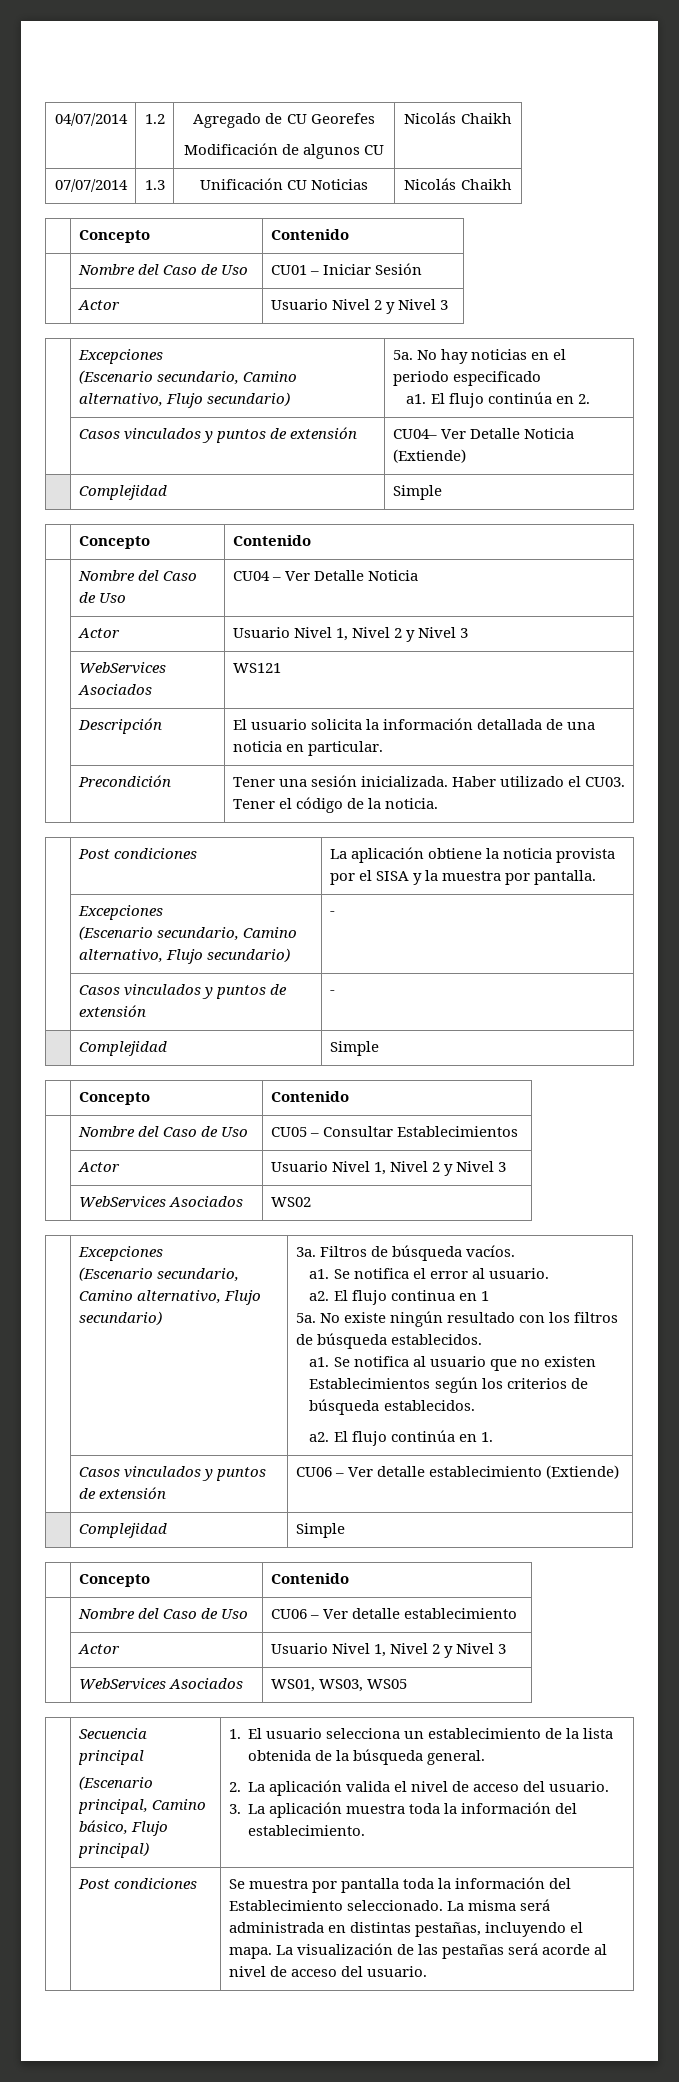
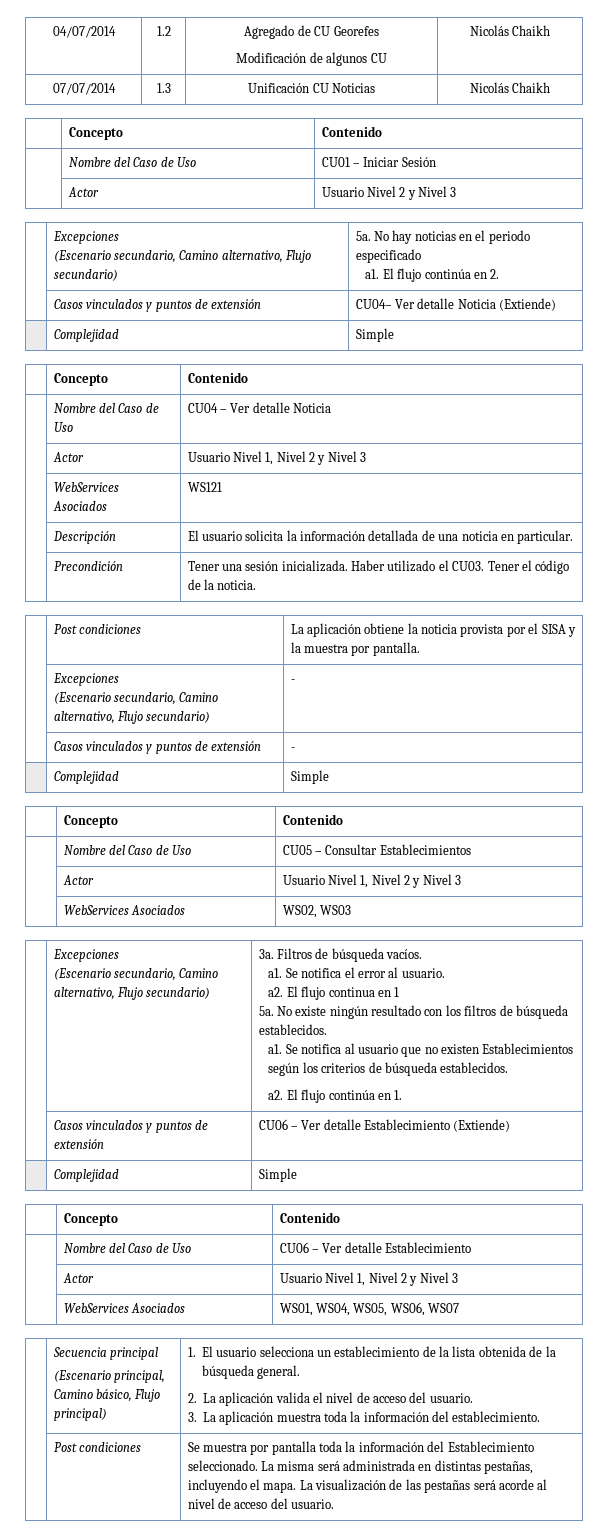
[469,428,520,439] Detalle -> [417,298,455,309] detalle
[313,570,364,581] Detalle -> [252,402,290,413] detalle
[270,1197,311,1207] WS02 -> [282,905,351,918] WS02, WS03
[428,1466,542,1477] establecimiento -> [364,1119,451,1130] Establecimiento
[403,1608,517,1619] establecimiento -> [385,1242,472,1253] Establecimiento
[318,1679,407,1692] WS03, WS05 -> [315,1302,460,1316] WS04, WS05, WS06, WS07

